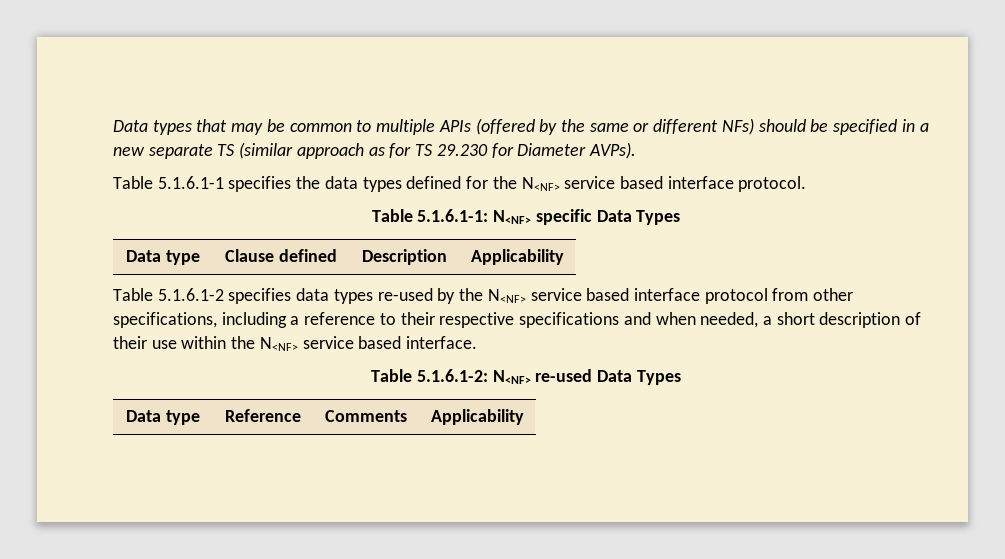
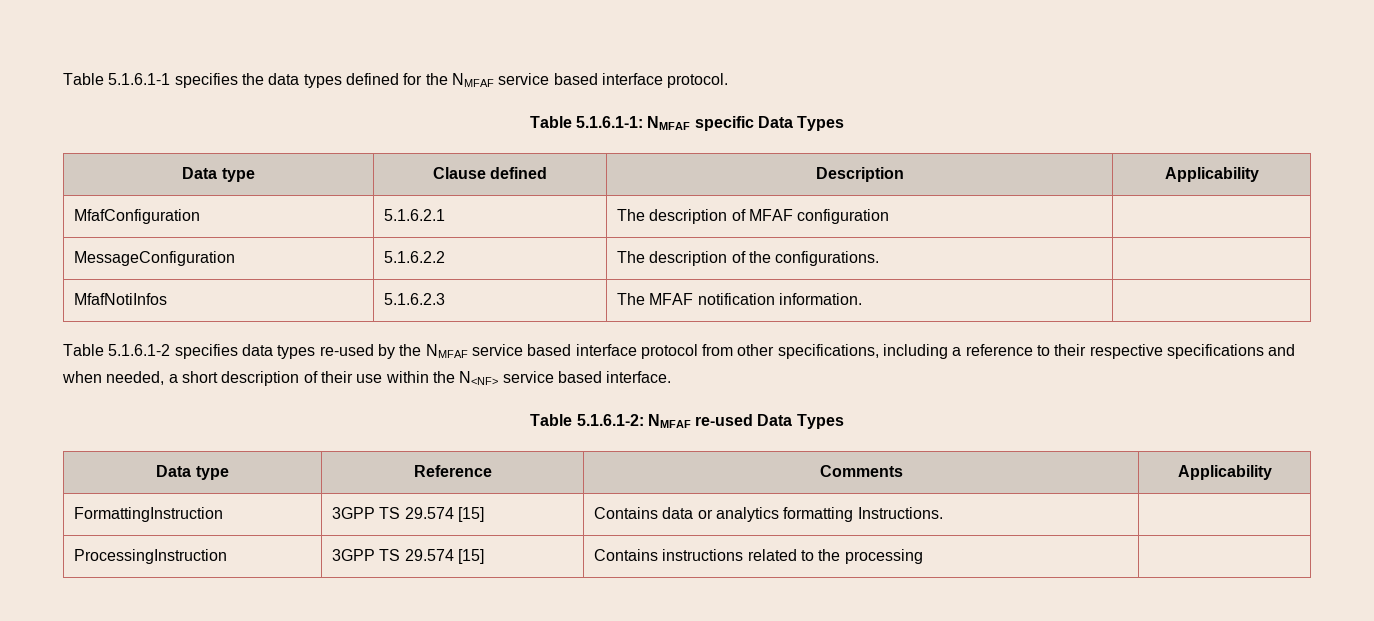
[113,118,929,135] [113,142,636,159] Data types that may be common to multiple APIs (offered by the same or different NFs) should be specified in a new separate TS (similar approach as for TS 29.230 for Diameter AVPs). // -> (63, 79) none
[521,177,560,191] N<NF> -> [451,73,494,87] NMFAF
[493,210,532,224] N<NF> -> [647,116,691,130] NMFAF
(564, 257) none -> [74,209,201,224] [384,209,446,221] [617,209,890,224] [74,251,236,266] [384,251,446,263] [617,251,880,266] [74,293,168,305] [384,293,446,305] [617,293,863,305] // MfafConfiguration | 5.1.6.2.1 | The description of MFAF configuration | // MessageConfiguration | 5.1.6.2.2 | The description of the configurations. | // MfafNotiInfos | 5.1.6.2.3 | The MFAF notification information. |
[487,289,526,303] N<NF> -> [425,344,468,358] NMFAF
[492,370,531,384] N<NF> -> [647,414,691,428] NMFAF
(524, 417) none -> [74,507,224,522] [332,507,485,522] [594,507,943,522] [74,549,228,564] [332,549,485,564] [594,549,923,564] // FormattingInstruction | 3GPP TS 29.574 [15] | Contains data or analytics formatting Instructions. | // ProcessingInstruction | 3GPP TS 29.574 [15] | Contains instructions related to the processing |

